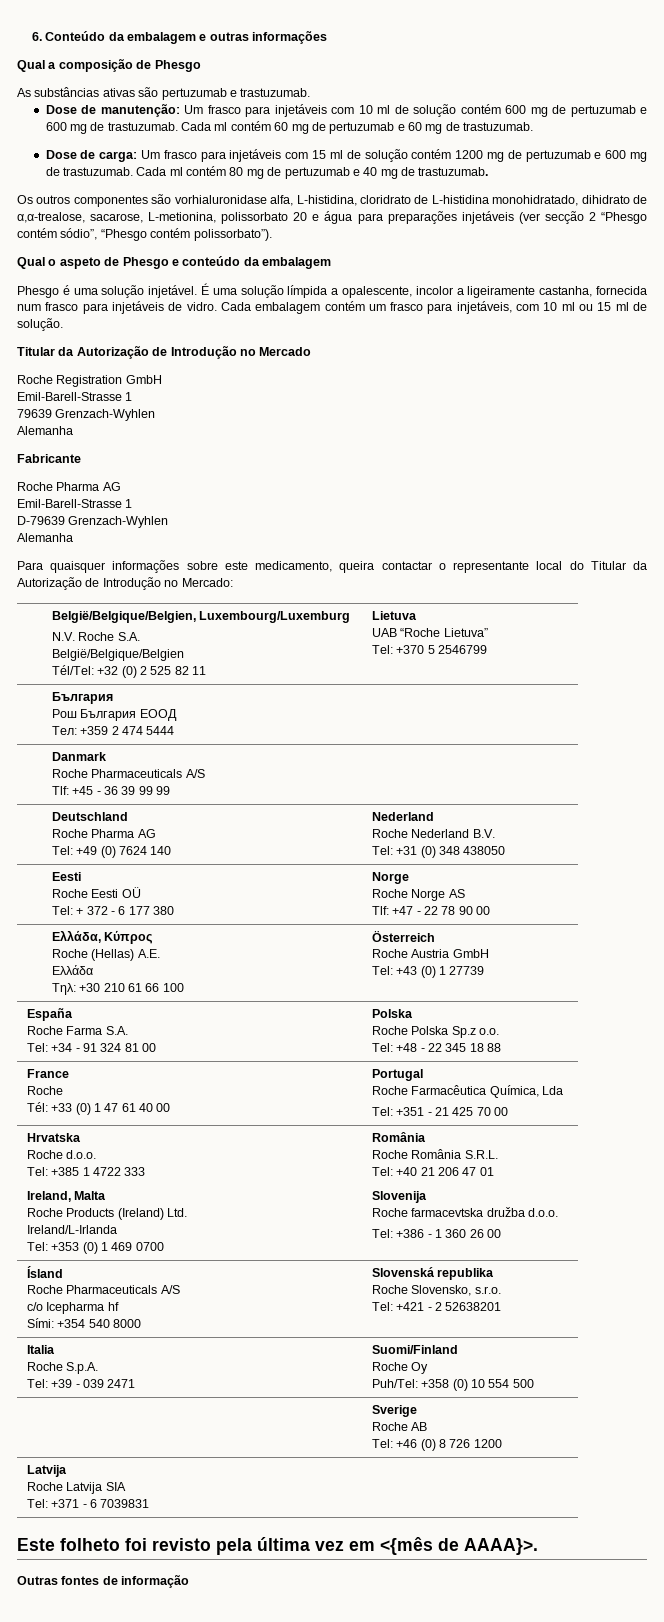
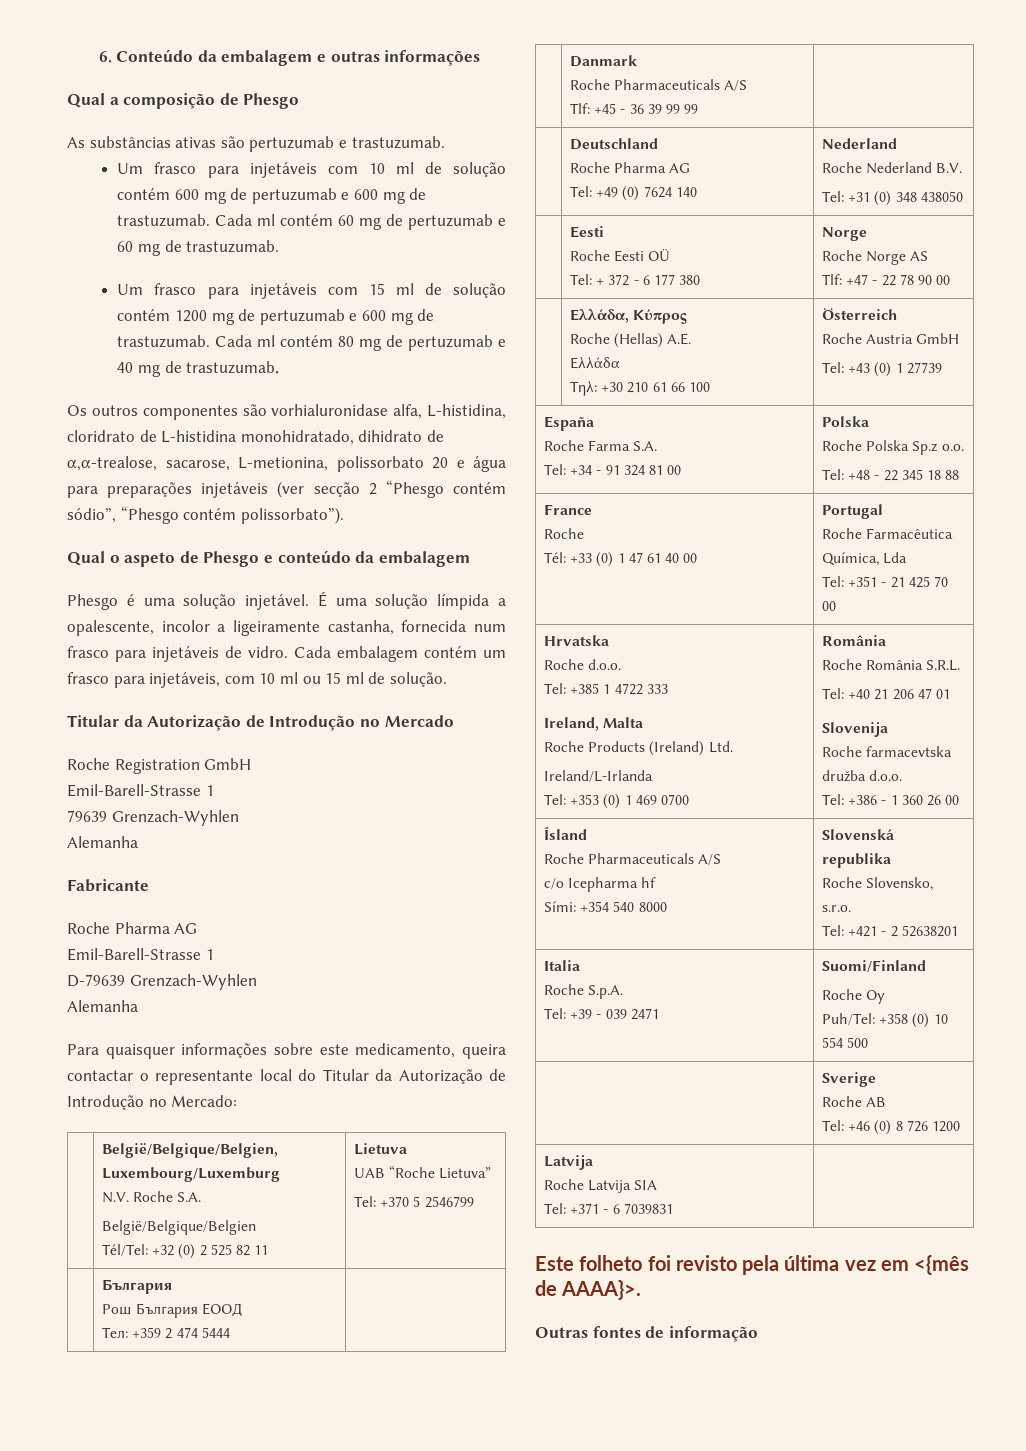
[45,104,180,117] Dose de manutenção: -> (445, 142) none
[45,150,138,162] Dose de carga: -> (280, 246) none

